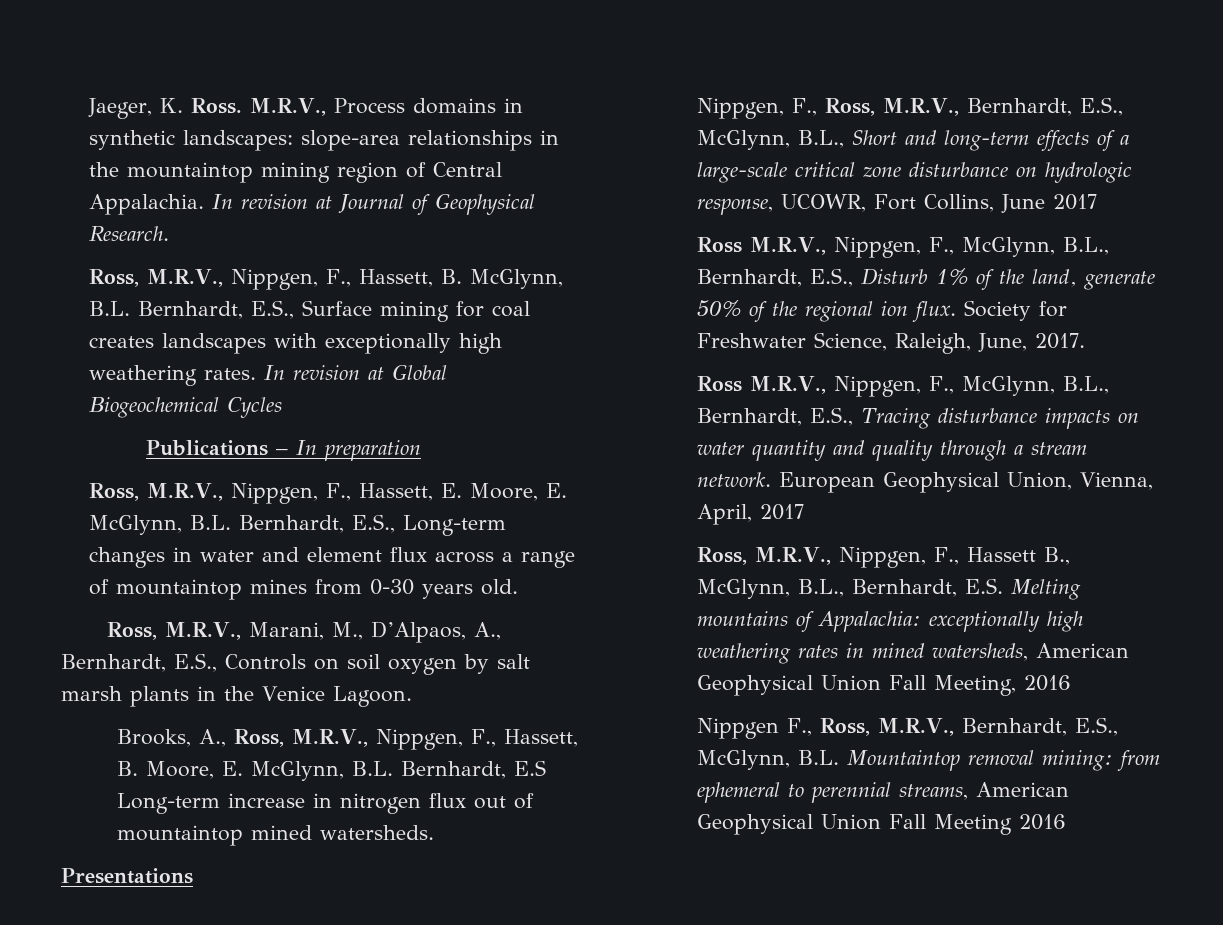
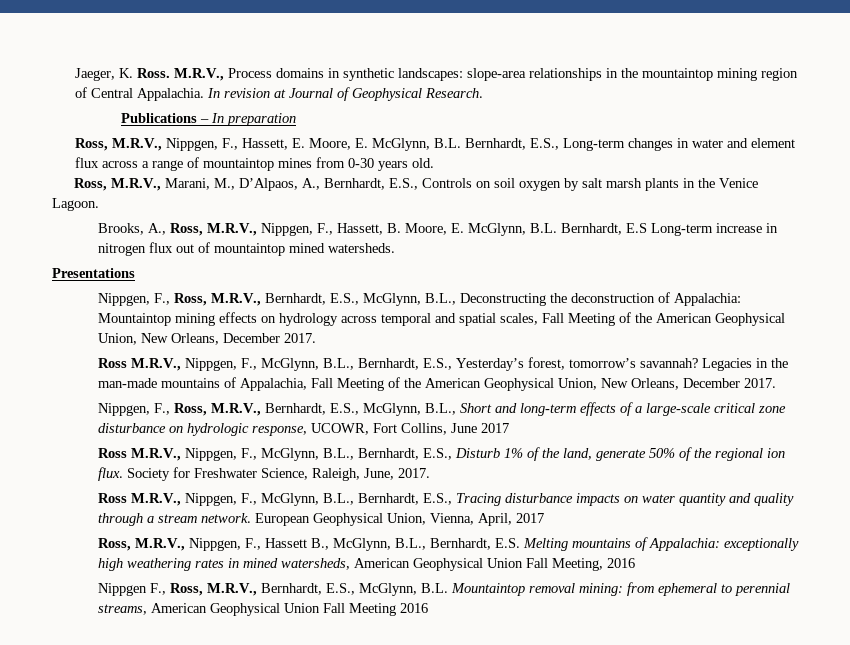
[89,269,564,290] [89,300,531,322] [89,333,503,354] [89,364,448,386] [89,397,283,418] // Ross, M.R.V., Nippgen, F., Hassett, B. McGlynn, B.L. Bernhardt, E.S., Surface mining for coal creates landscapes with exceptionally high weathering rates. In revision at Global Biogeochemical Cycles -> (483, 93) none
(193, 876) none -> [97,292,741,306] [97,312,785,326] [97,333,316,345] [97,357,788,371] [97,377,776,391] // Nippgen, F., Ross, M.R.V., Bernhardt, E.S., McGlynn, B.L., Deconstructing the deconstruction of Appalachia: Mountaintop mining effects on hydrology across temporal and spatial scales, Fall Meeting of the American Geophysical Union, New Orleans, December 2017. // Ross M.R.V., Nippgen, F., McGlynn, B.L., Bernhardt, E.S., Yesterday’s forest, tomorrow’s savannah? Legacies in the man-made mountains of Appalachia, Fall Meeting of the American Geophysical Union, New Orleans, December 2017.

